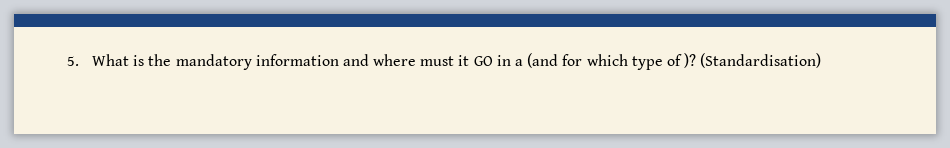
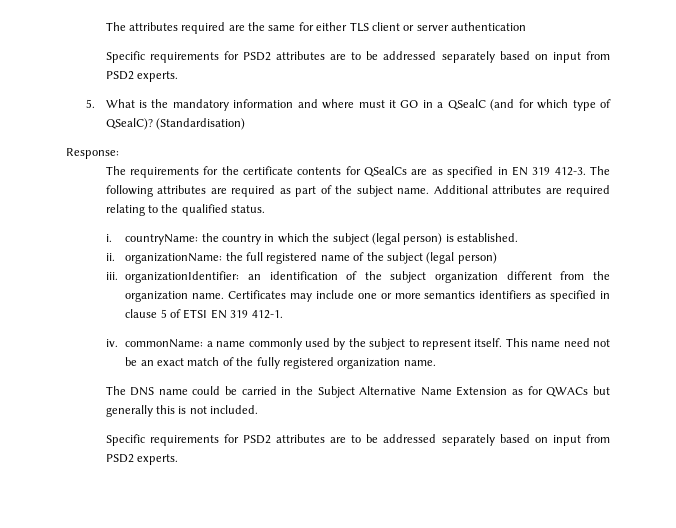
(66, 61) none -> [105,22,527,34] [105,51,610,63] [105,71,178,82] The attributes required are the same for either TLS client or server authentication // Specific requirements for PSD2 attributes are to be addressed separately based on input from PSD2 experts. //
(524, 62) none -> [447,99,486,110] QSealC
[684,53,697,68] )? -> [105,118,153,130] QSealC)?
(822, 60) none -> [66,148,119,159] [105,166,611,178] [105,185,611,197] [105,204,266,216] [105,233,519,245] [105,252,497,264] [105,271,611,283] [125,290,610,302] [125,309,283,319] [105,338,611,350] [125,357,436,369] [105,386,611,398] [105,405,259,417] [105,434,610,446] [105,454,178,465] // Response: // The requirements for the certificate contents for QSealCs are as specified in EN 319 412-3. The following attributes are required as part of the subject name. Additional attributes are required relating to the qualified status. // i. countryName: the country in which the subject (legal person) is established. // ii. organizationName: the full registered name of the subject (legal person) // iii. organizationIdentifier: an identification of the subject organization different from the organization name. Certificates may include one or more semantics identifiers as specified in clause 5 of ETSI EN 319 412-1. // iv. commonName: a name commonly used by the subject to represent itself. This name need not be an exact match of the fully registered organization name. // The DNS name could be carried in the Subject Alternative Name Extension as for QWACs but generally this is not included. // Specific requirements for PSD2 attributes are to be addressed separately based on input from PSD2 experts.

